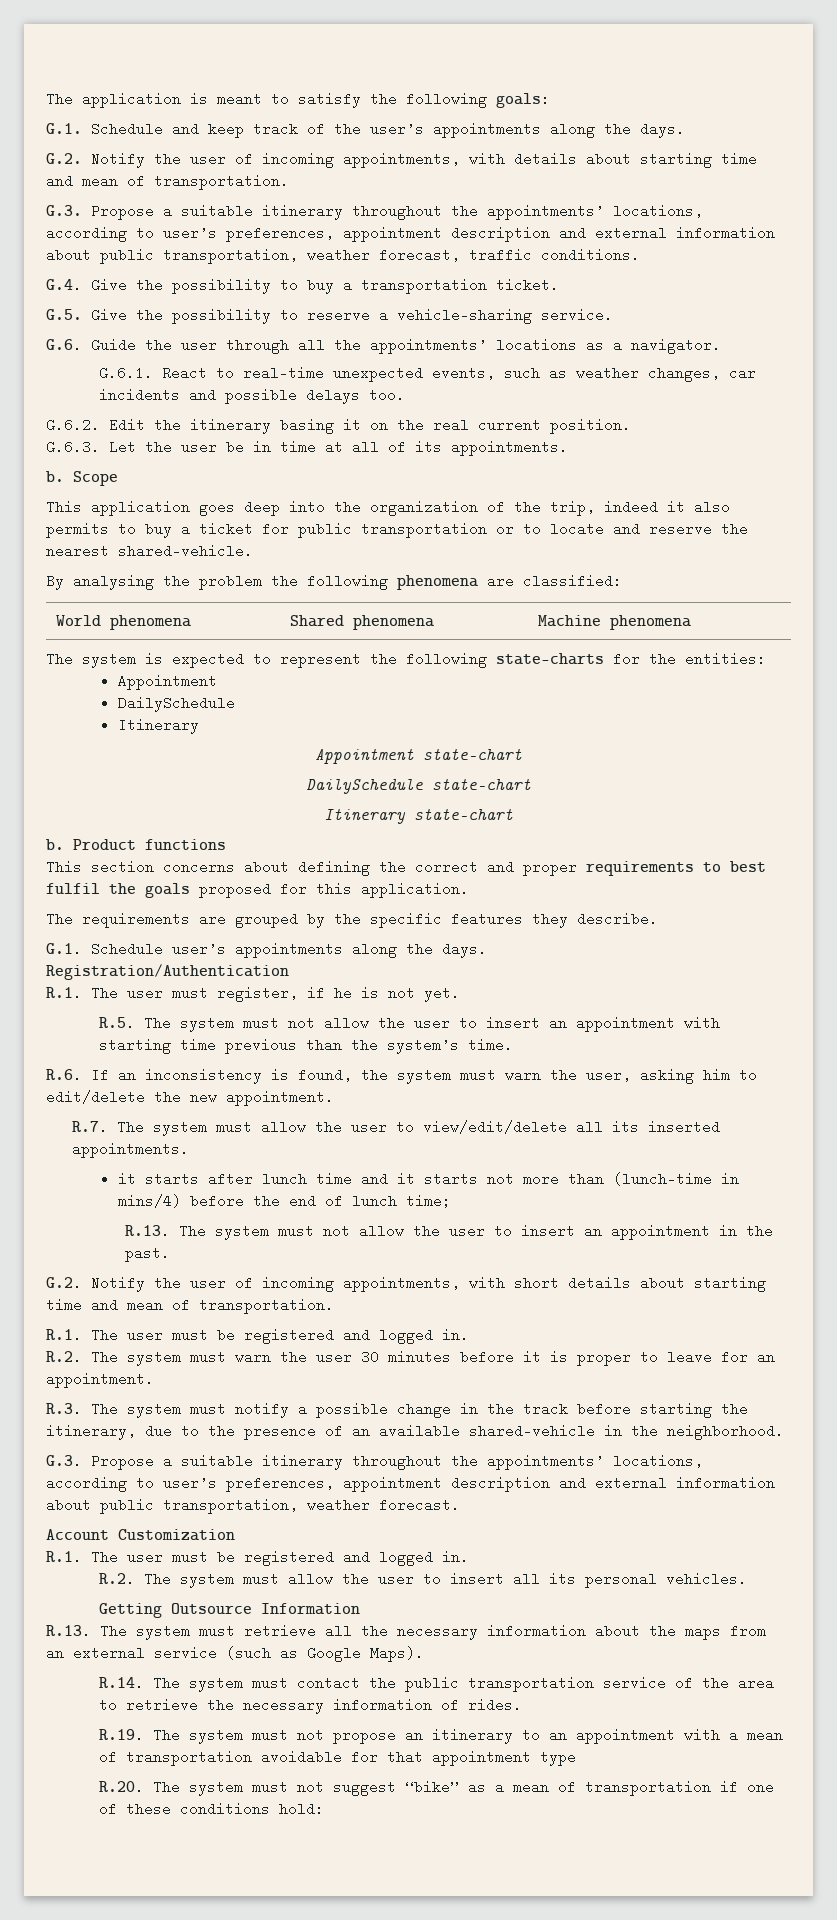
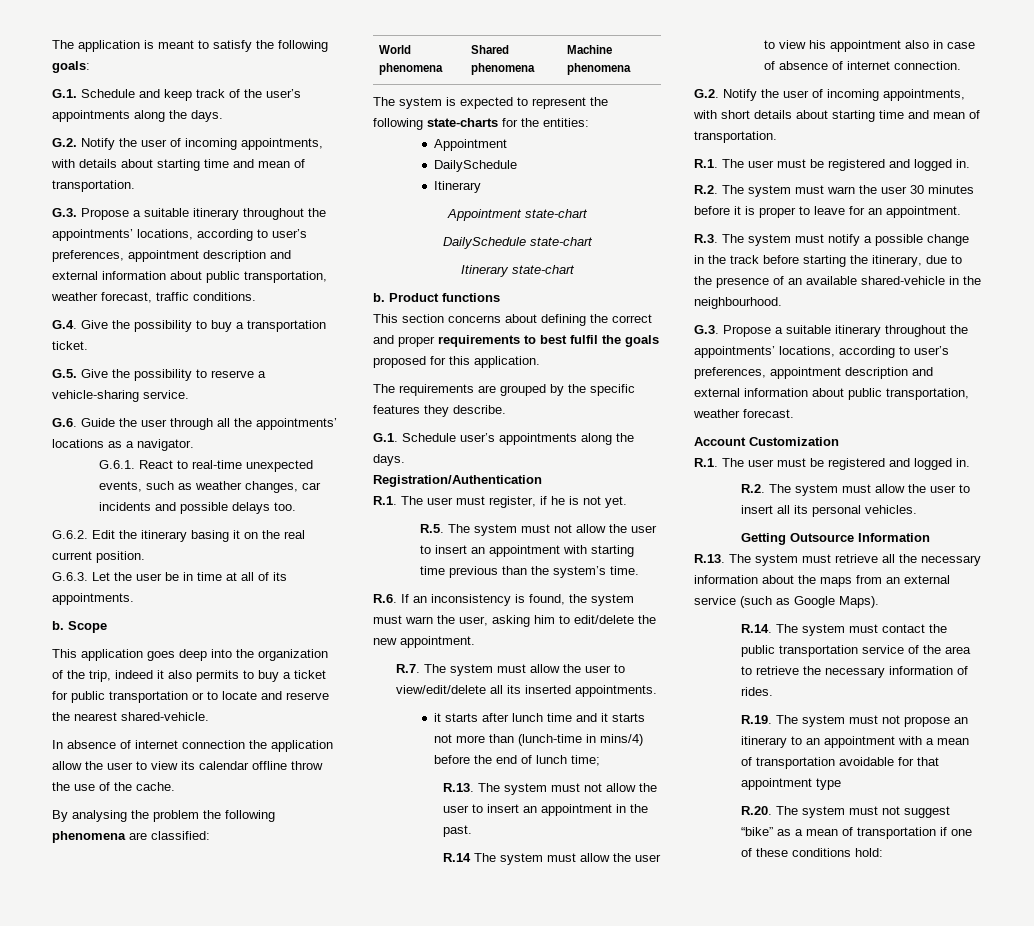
(253, 551) none -> [52,740,333,752] [52,761,323,770] [52,782,175,791] // In absence of internet connection the application allow the user to view its calendar offline throw the use of the cache.
(171, 1254) none -> [442,853,661,865] [763,40,975,52] [763,61,961,70] // R.14 The system must allow the user to view his appointment also in case of absence of internet connection.
[667,1424,784,1440] neighborhood. -> [694,297,782,309] neighbourhood.

